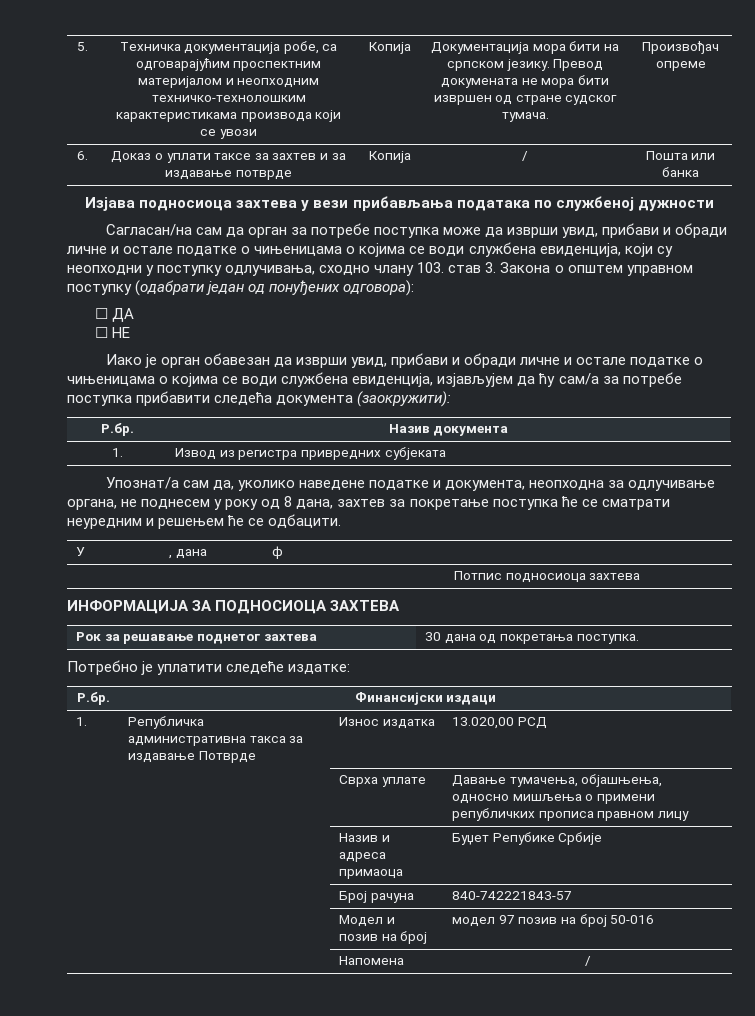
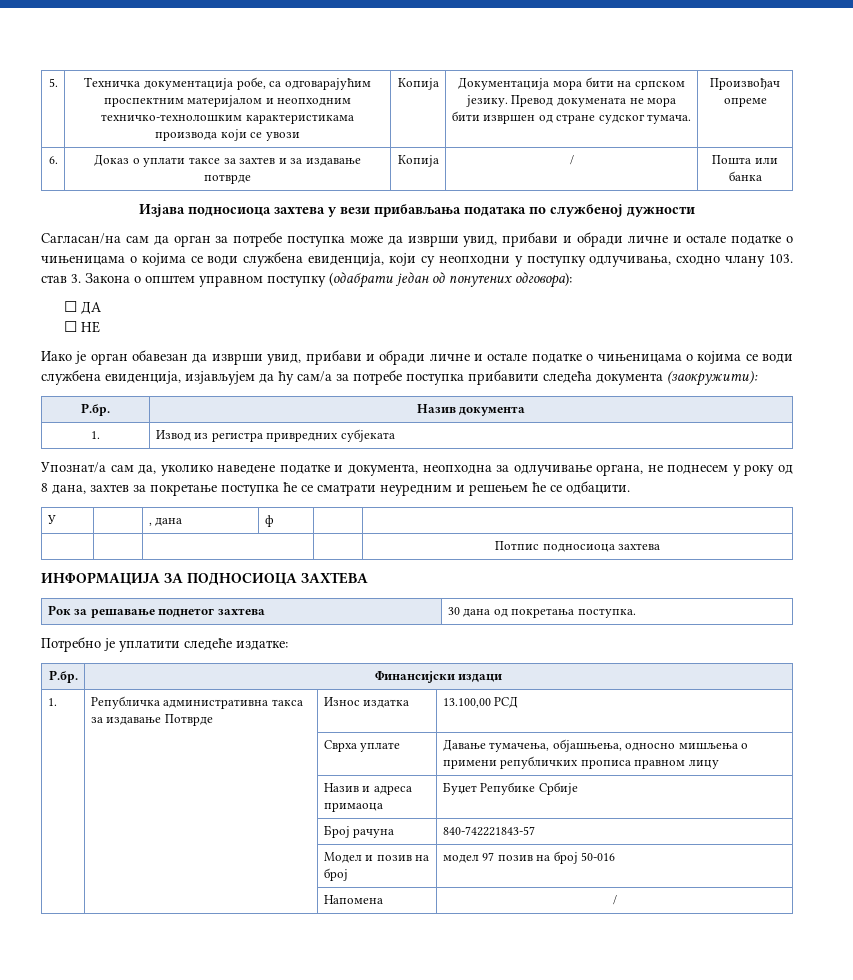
[452,717,515,729] 13.020,00 -> [442,698,491,708] 13.100,00

